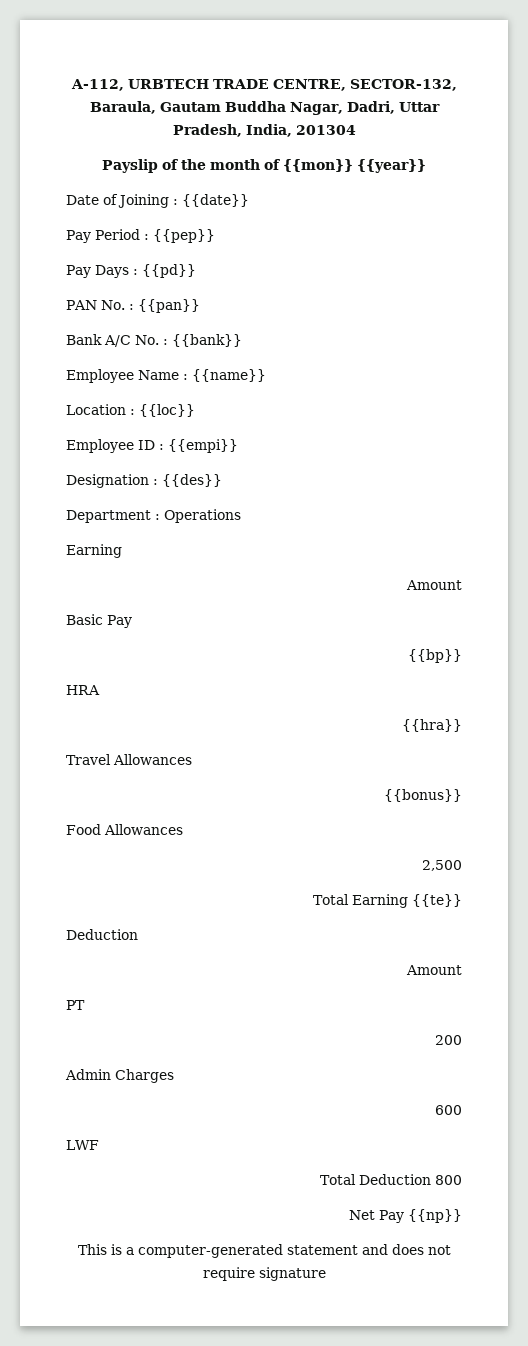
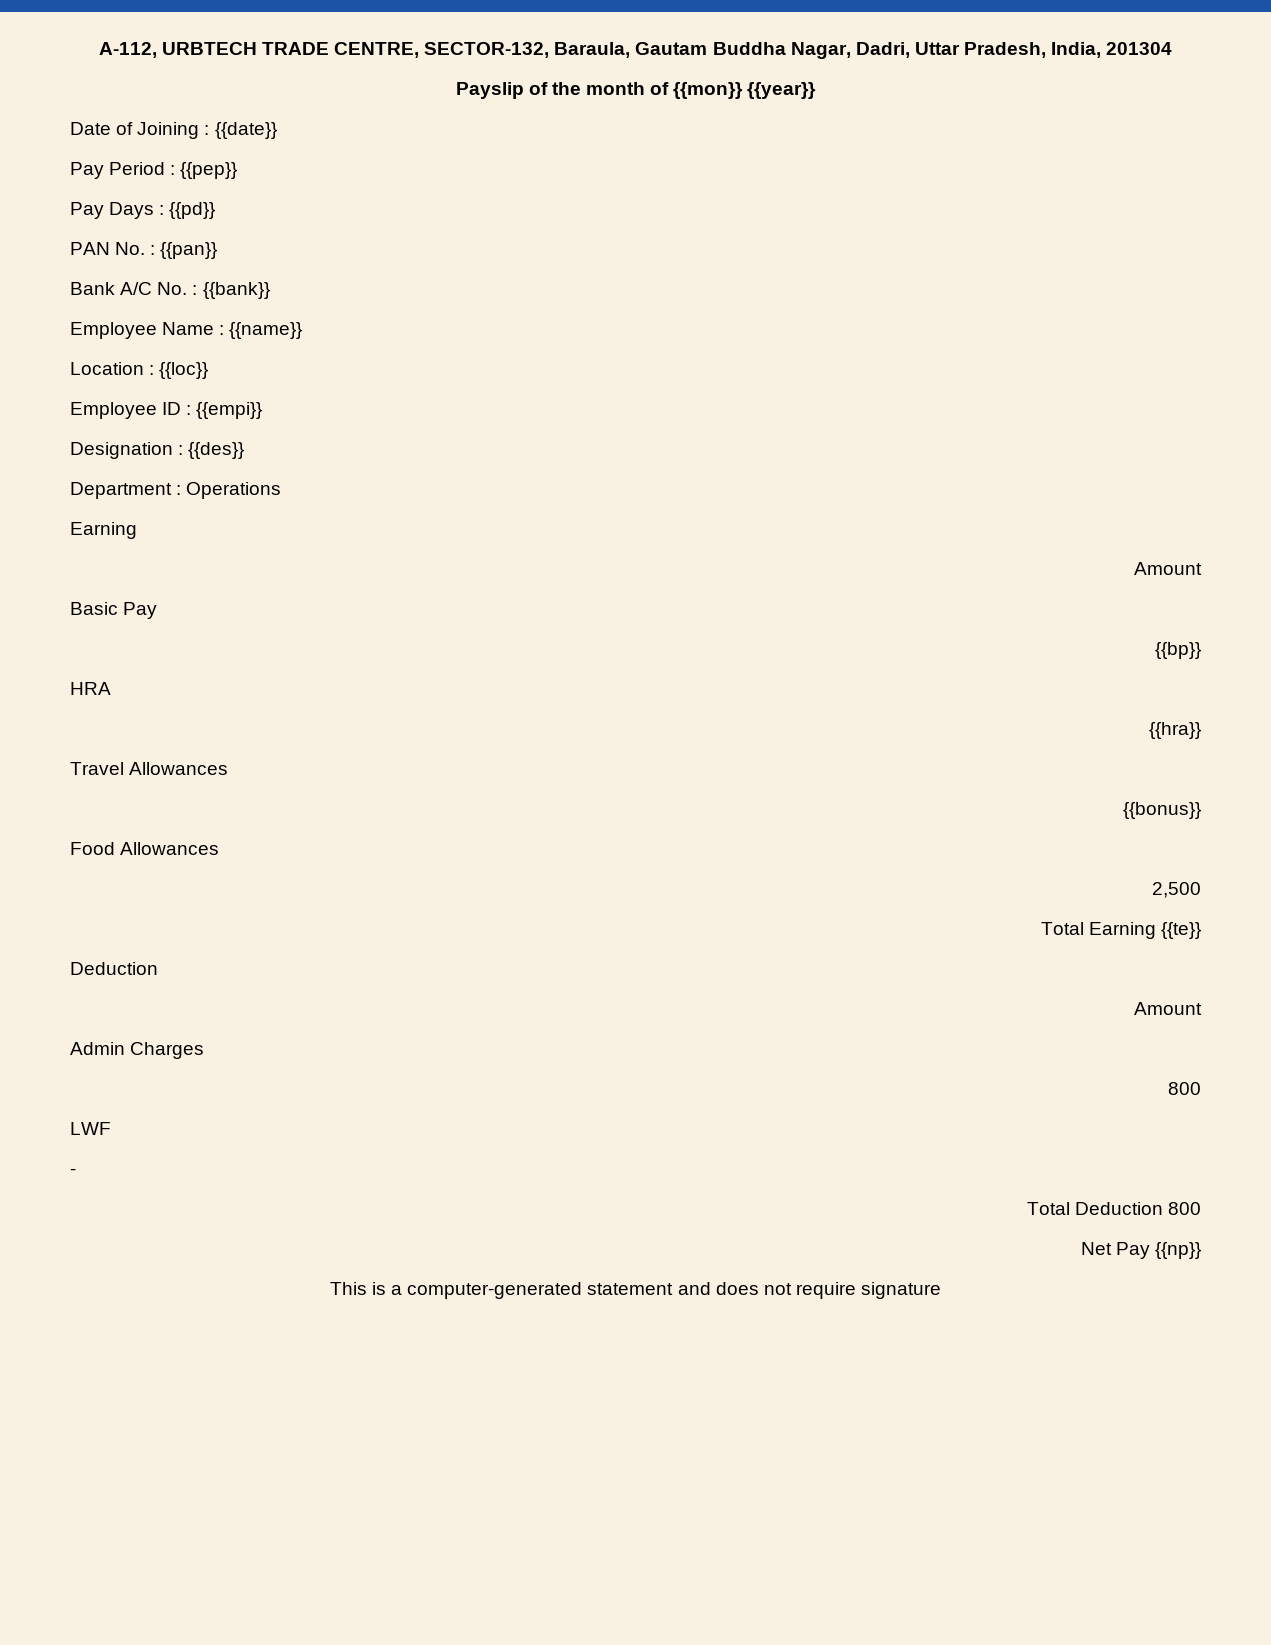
[66,1000,85,1010] [435,1035,462,1045] // PT // 200 -> (1202, 1008) none
[435,1105,462,1115] 600 -> [1168,1082,1201,1095] 800
(99, 1145) none -> [70,1168,76,1175] // -

